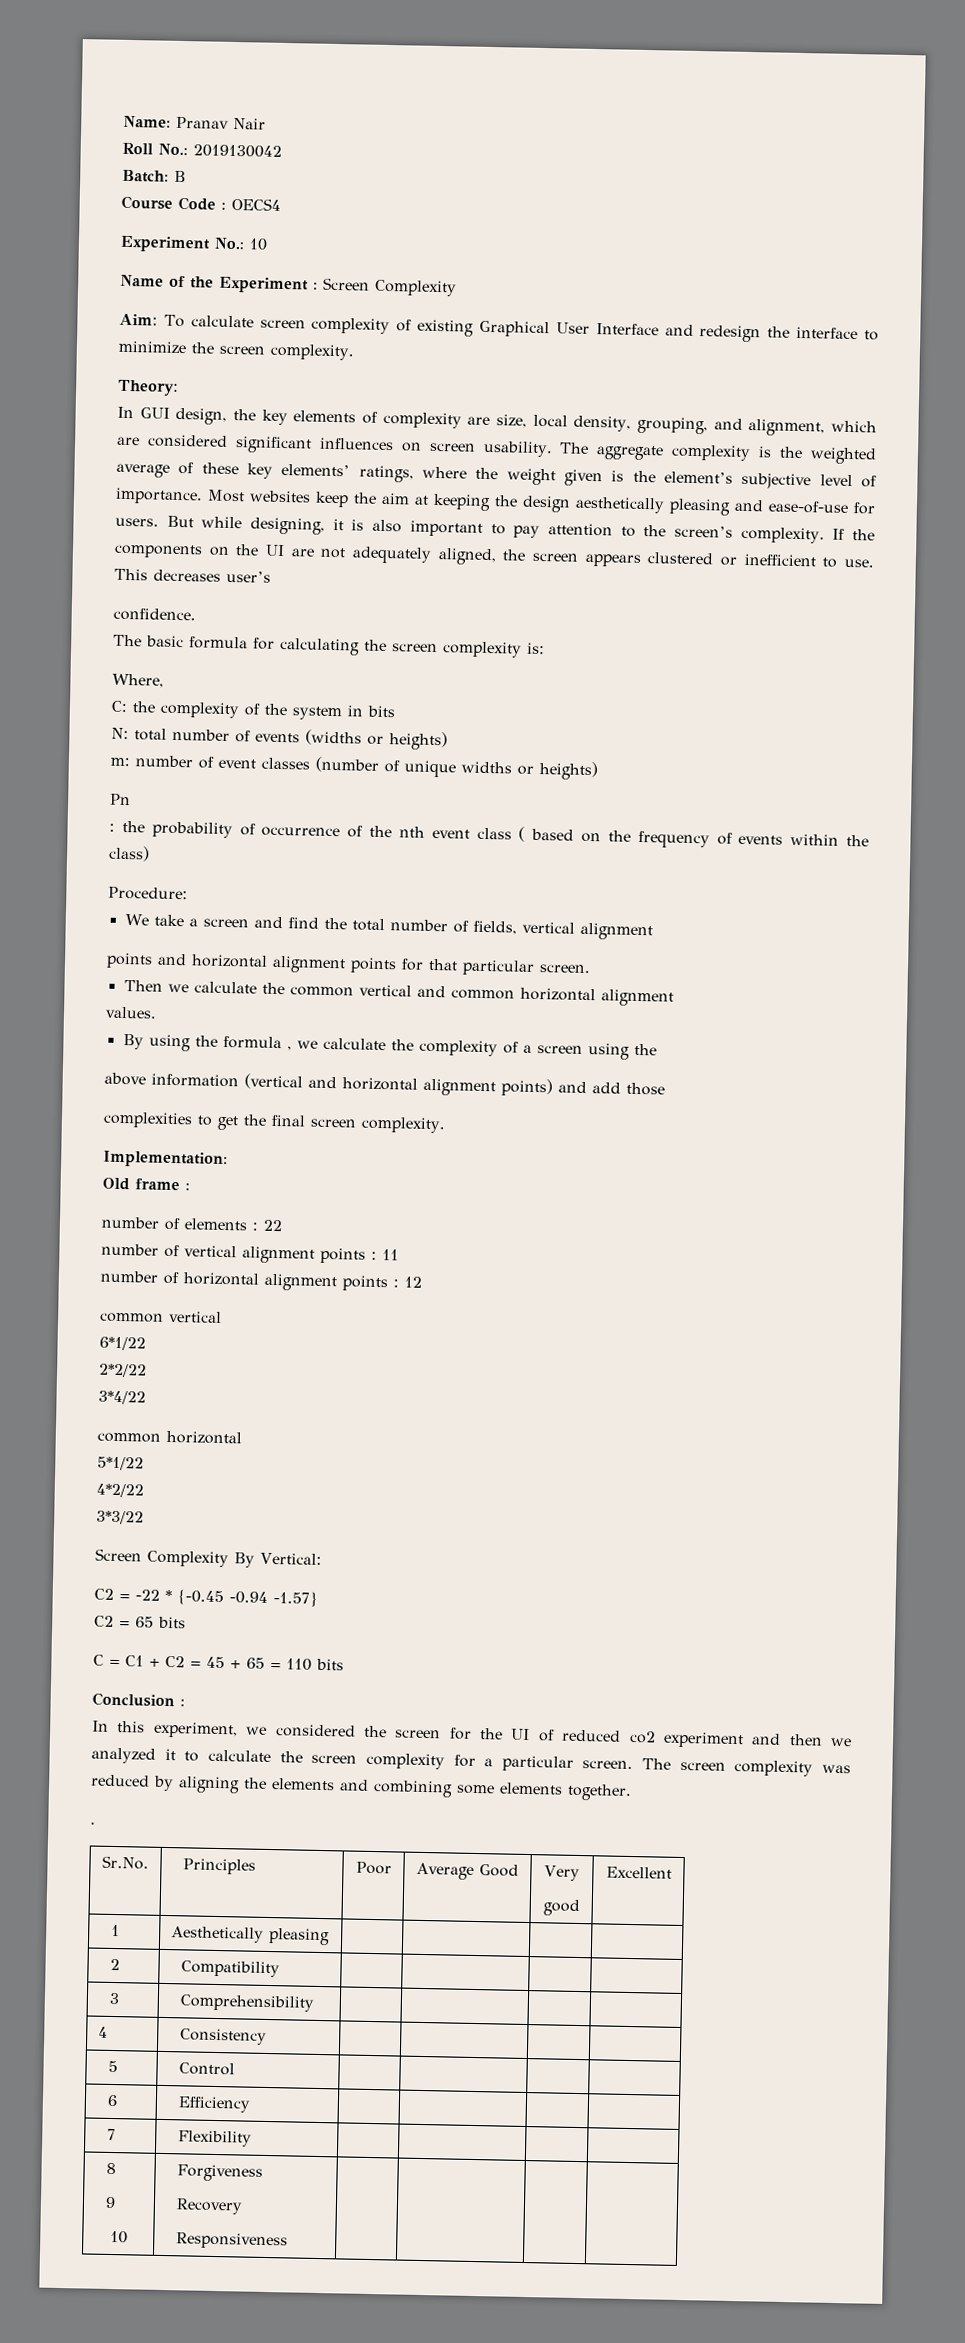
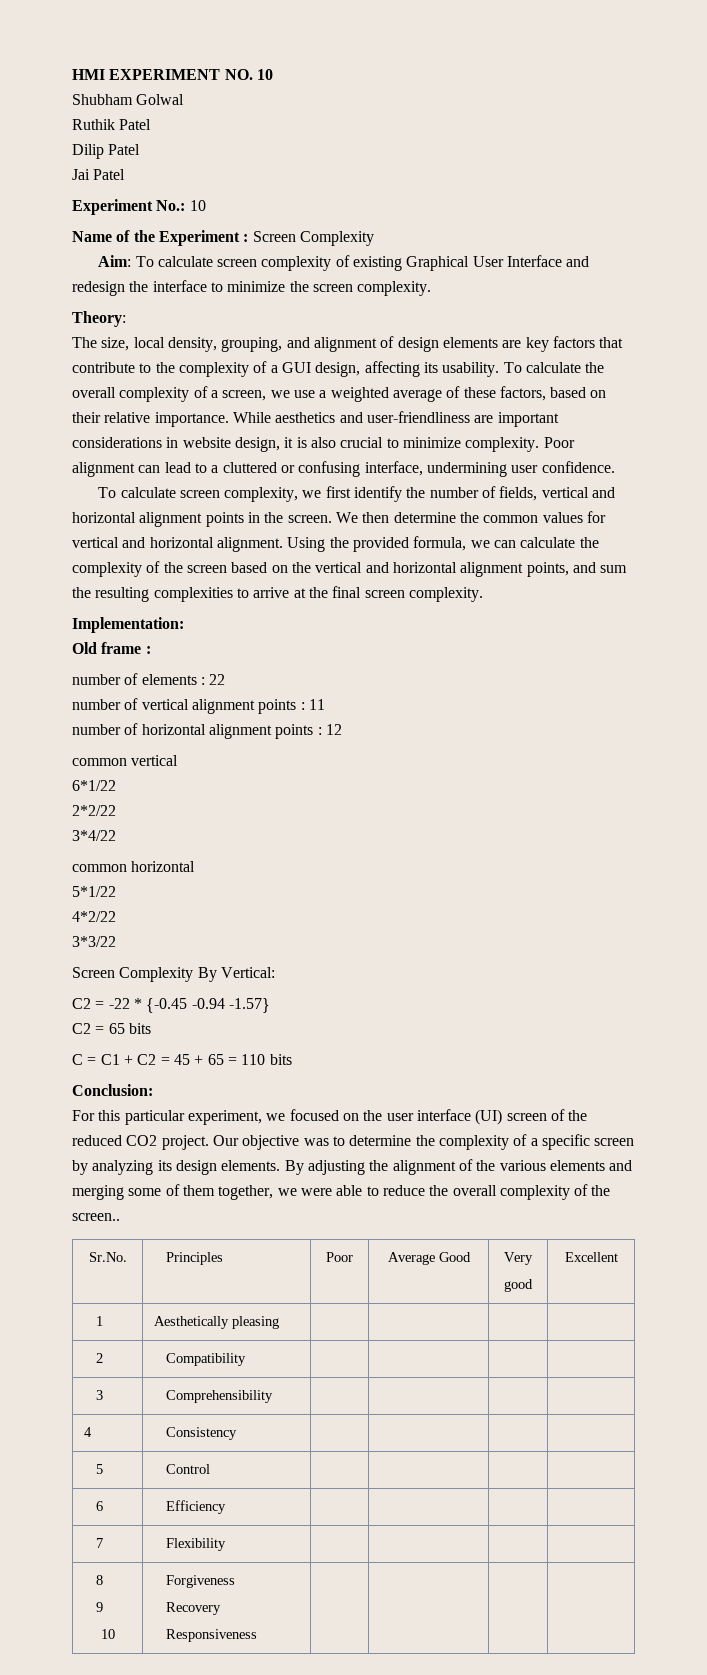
[123,115,266,130] [122,142,282,158] [122,169,186,183] [121,195,281,211] Name: Pranav Nair // Roll No.: 2019130042 // Batch: B // Course Code : OECS4 -> [72,69,273,80] [72,94,185,105] [72,119,152,130] [72,144,141,159] [72,169,126,180] HMI EXPERIMENT NO. 10 // Shubham Golwal // Ruthik Patel // Dilip Patel // Jai Patel
[117,406,491,429] In GUI design, the key elements of complexity are -> [72,337,97,348] The
[748,419,877,437] [117,434,877,465] [116,461,878,490] [115,487,876,516] [115,515,875,544] [114,543,874,568] [114,568,271,583] [113,607,196,622] [113,634,545,658] [112,673,164,688] [111,700,395,721] [111,727,448,751] [110,755,598,781] [110,793,131,806] [109,820,870,849] [108,845,150,862] [108,886,188,901] [124,914,653,941] [106,952,591,976] [123,980,674,1007] [105,1006,157,1019] [122,1034,657,1060] [104,1072,665,1097] [103,1111,239,1131] alignment, which are considered significant influences on screen usability. The aggregate complexity is the weighted average of these key elements’ ratings, where the weight given is the element’s subjective level of importance. Most websites keep the aim at keeping the design aesthetically pleasing and ease-of-use for users. But while designing, it is also important to pay attention to the screen’s complexity. If the components on the UI are not adequately aligned, the screen appears clustered or inefficient to use. This decreases user’s // confidence. // The basic formula for calculating the screen complexity is: // Where, // C: the complexity of the system in bits // N: total number of events (widths or heights) // m: number of event classes (number of unique widths or heights) // Pn // : the probability of occurrence of the nth event class ( based on the frequency of events within the class) // Procedure: // We take a screen and find the total number of fields, vertical alignment // points and horizontal alignment points for that particular screen. // Then we calculate the common vertical and common horizontal alignment // values. // By using the formula , we calculate the complexity of a screen using the // above information (vertical and horizontal alignment points) and add those // complexities to get -> [313,336,624,352] [72,361,605,377] [72,386,607,402] [72,411,559,427] [72,437,575,452] [72,461,615,477] [98,486,616,502] [72,511,606,527] [72,536,599,552] [72,561,628,577] [72,587,306,602] alignment of design elements are key factors that contribute to the complexity of a GUI design, affecting its usability. To calculate the overall complexity of a screen, we use a weighted average of these factors, based on their relative importance. While aesthetics and user-friendliness are important considerations in website design, it is also crucial to minimize complexity. Poor alignment can lead to a cluttered or confusing interface, undermining user confidence. // To calculate screen complexity, we first identify the number of fields, vertical and horizontal alignment points in the screen. We then determine the common values for vertical and horizontal alignment. Using the provided formula, we can calculate the complexity of the screen based on the vertical and horizontal alignment points, and sum the resulting complexities to arrive at
[92,1692,185,1708] [92,1720,852,1749] [91,1747,851,1777] [91,1774,632,1801] [90,1821,96,1825] Conclusion : // In this experiment, we considered the screen for the UI of reduced co2 experiment and then we analyzed it to calculate the screen complexity for a particular screen. The screen complexity was reduced by aligning the elements and combining some elements together. // . -> [72,1084,153,1096] [72,1109,588,1125] [72,1134,635,1150] [72,1159,633,1175] [72,1184,611,1200] [72,1213,120,1221] Conclusion: // For this particular experiment, we focused on the user interface (UI) screen of the reduced CO2 project. Our objective was to determine the complexity of a specific screen by analyzing its design elements. By adjusting the alignment of the various elements and merging some of them together, we were able to reduce the overall complexity of the screen..

